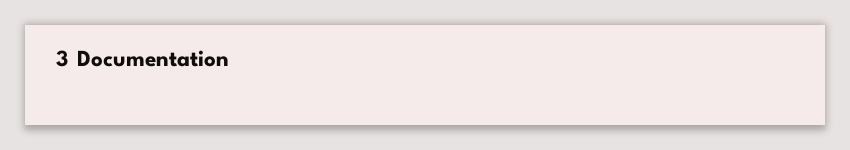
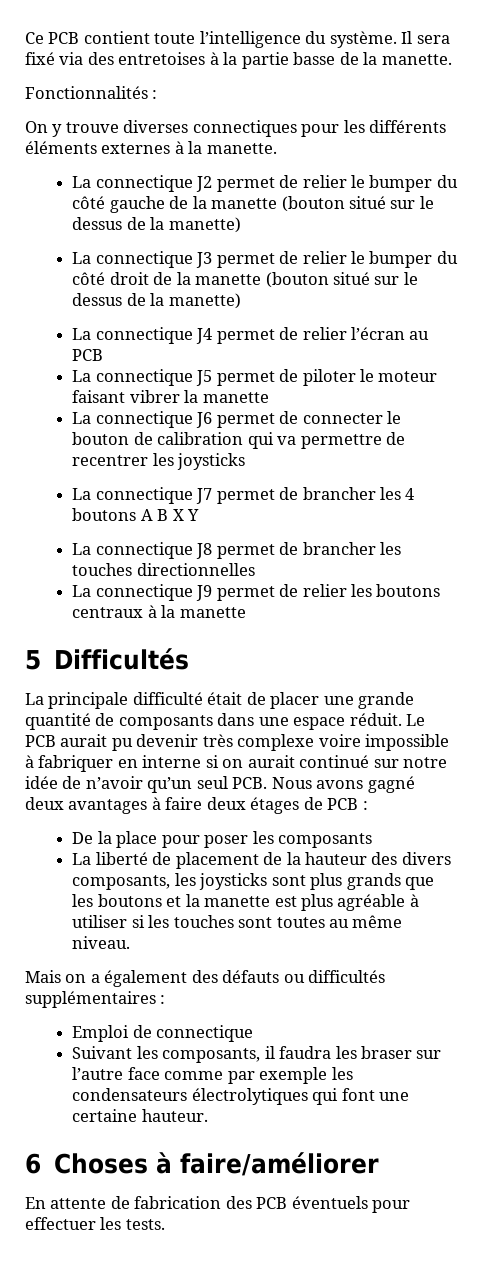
[56,50,230,67] 3 Documentation -> [25,31,450,48] [25,52,452,69] [25,86,158,99] [25,120,447,137] [25,141,277,154] [72,175,458,192] [72,196,434,213] [72,217,241,233] [72,251,458,268] [72,272,418,288] [72,293,241,309] [72,327,430,344] [72,349,104,361] [72,369,438,386] [72,390,269,403] [72,411,401,428] [72,432,405,449] [72,453,246,470] [72,487,415,504] [72,508,200,521] [72,542,401,559] [72,563,255,576] [72,584,441,601] [72,605,246,618] [25,648,190,670] [25,692,415,709] [25,713,426,730] [25,734,450,751] [25,755,448,772] [25,776,415,793] [25,797,368,814] [72,831,372,848] [72,852,451,869] [72,873,434,890] [72,894,419,911] [72,915,403,928] [72,936,131,949] [25,970,386,987] [25,991,166,1008] [72,1025,254,1042] [72,1046,442,1063] [72,1067,353,1084] [72,1088,410,1105] [72,1109,208,1122] [25,1152,380,1176] [25,1196,411,1213] [25,1217,165,1230] Ce PCB contient toute l’intelligence du système. Il sera fixé via des entretoises à la partie basse de la manette. // Fonctionnalités : // On y trouve diverses connectiques pour les différents éléments externes à la manette. // La connectique J2 permet de relier le bumper du côté gauche de la manette (bouton situé sur le dessus de la manette) // La connectique J3 permet de relier le bumper du côté droit de la manette (bouton situé sur le dessus de la manette) // La connectique J4 permet de relier l’écran au PCB // La connectique J5 permet de piloter le moteur faisant vibrer la manette // La connectique J6 permet de connecter le bouton de calibration qui va permettre de recentrer les joysticks // La connectique J7 permet de brancher les 4 boutons A B X Y // La connectique J8 permet de brancher les touches directionnelles // La connectique J9 permet de relier les boutons centraux à la manette // 5 Difficultés // La principale difficulté était de placer une grande quantité de composants dans une espace réduit. Le PCB aurait pu devenir très complexe voire impossible à fabriquer en interne si on aurait continué sur notre idée de n’avoir qu’un seul PCB. Nous avons gagné deux avantages à faire deux étages de PCB : // De la place pour poser les composants // La liberté de placement de la hauteur des divers composants, les joysticks sont plus grands que les boutons et la manette est plus agréable à utiliser si les touches sont toutes au même niveau. // Mais on a également des défauts ou difficultés supplémentaires : // Emploi de connectique // Suivant les composants, il faudra les braser sur l’autre face comme par exemple les condensateurs électrolytiques qui font une certaine hauteur. // 6 Choses à faire/améliorer // En attente de fabrication des PCB éventuels pour effectuer les tests.

